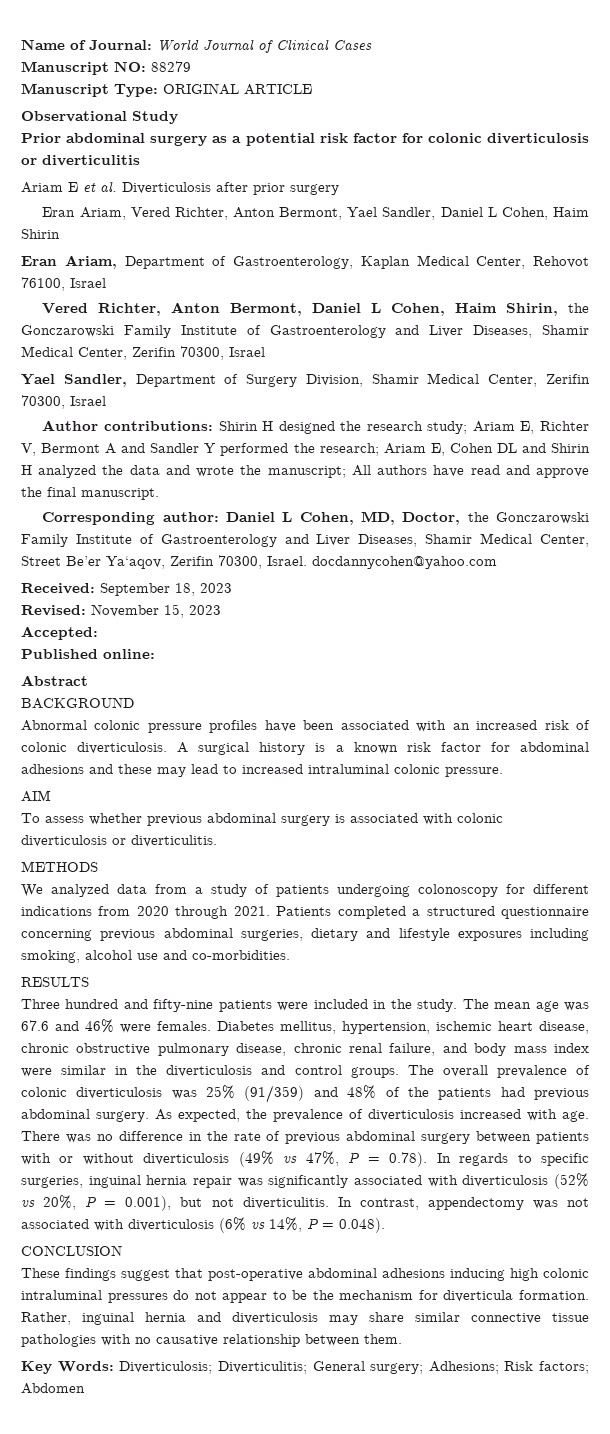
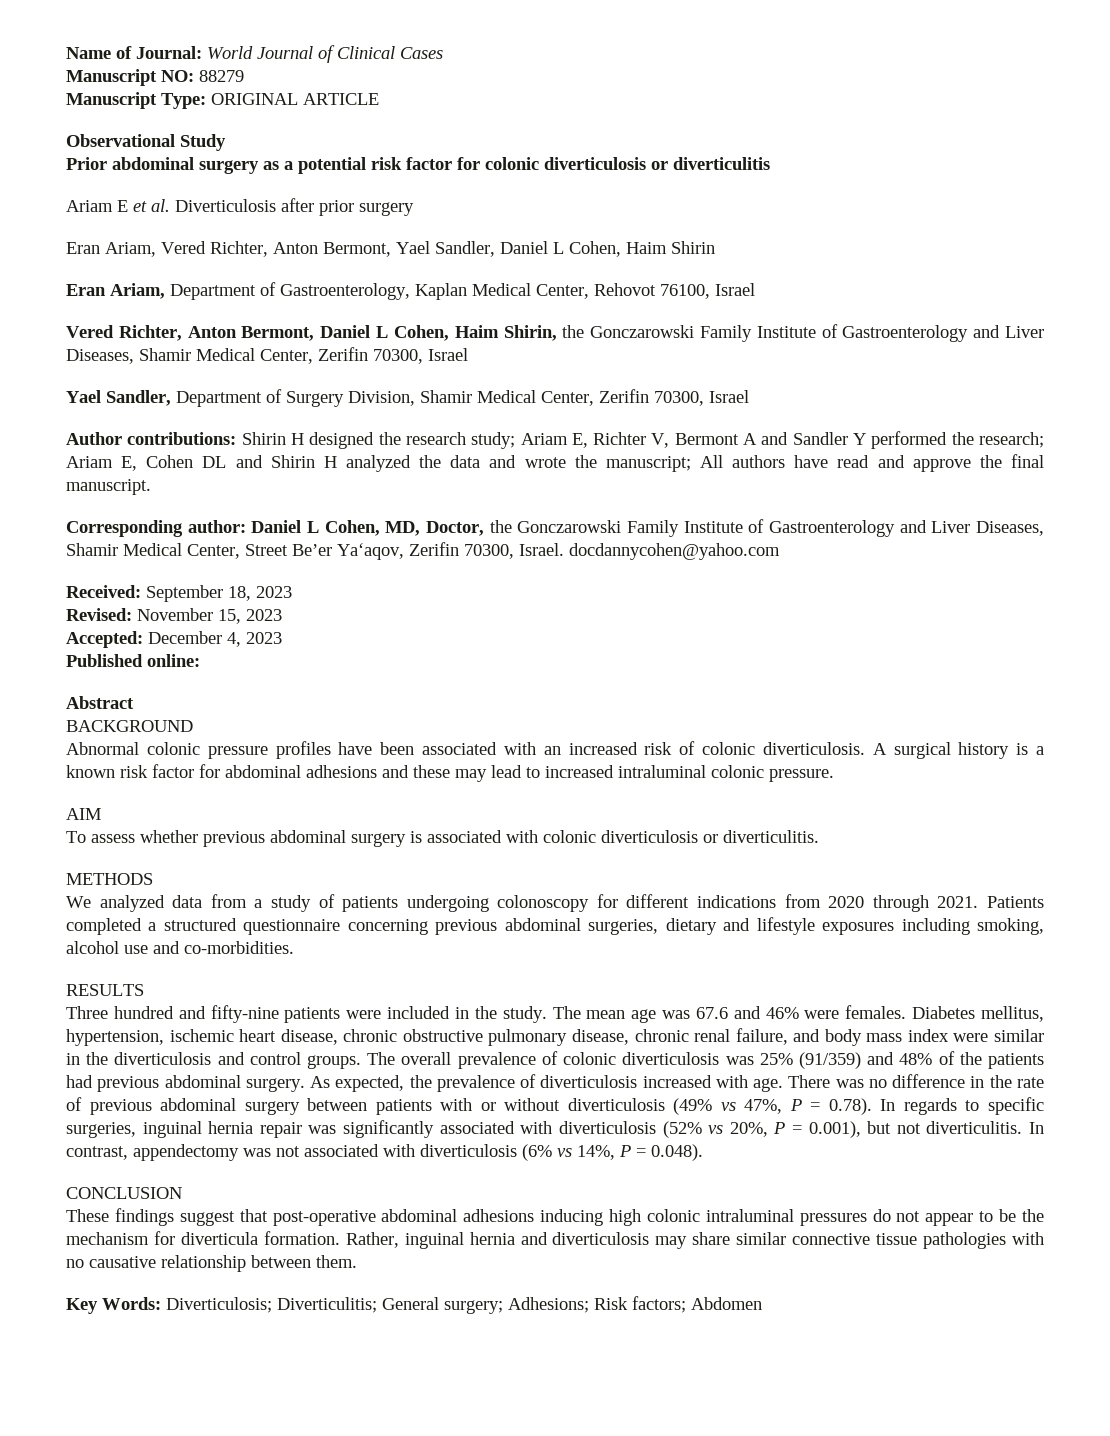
(98, 633) none -> [148,631,282,647] December 4, 2023

